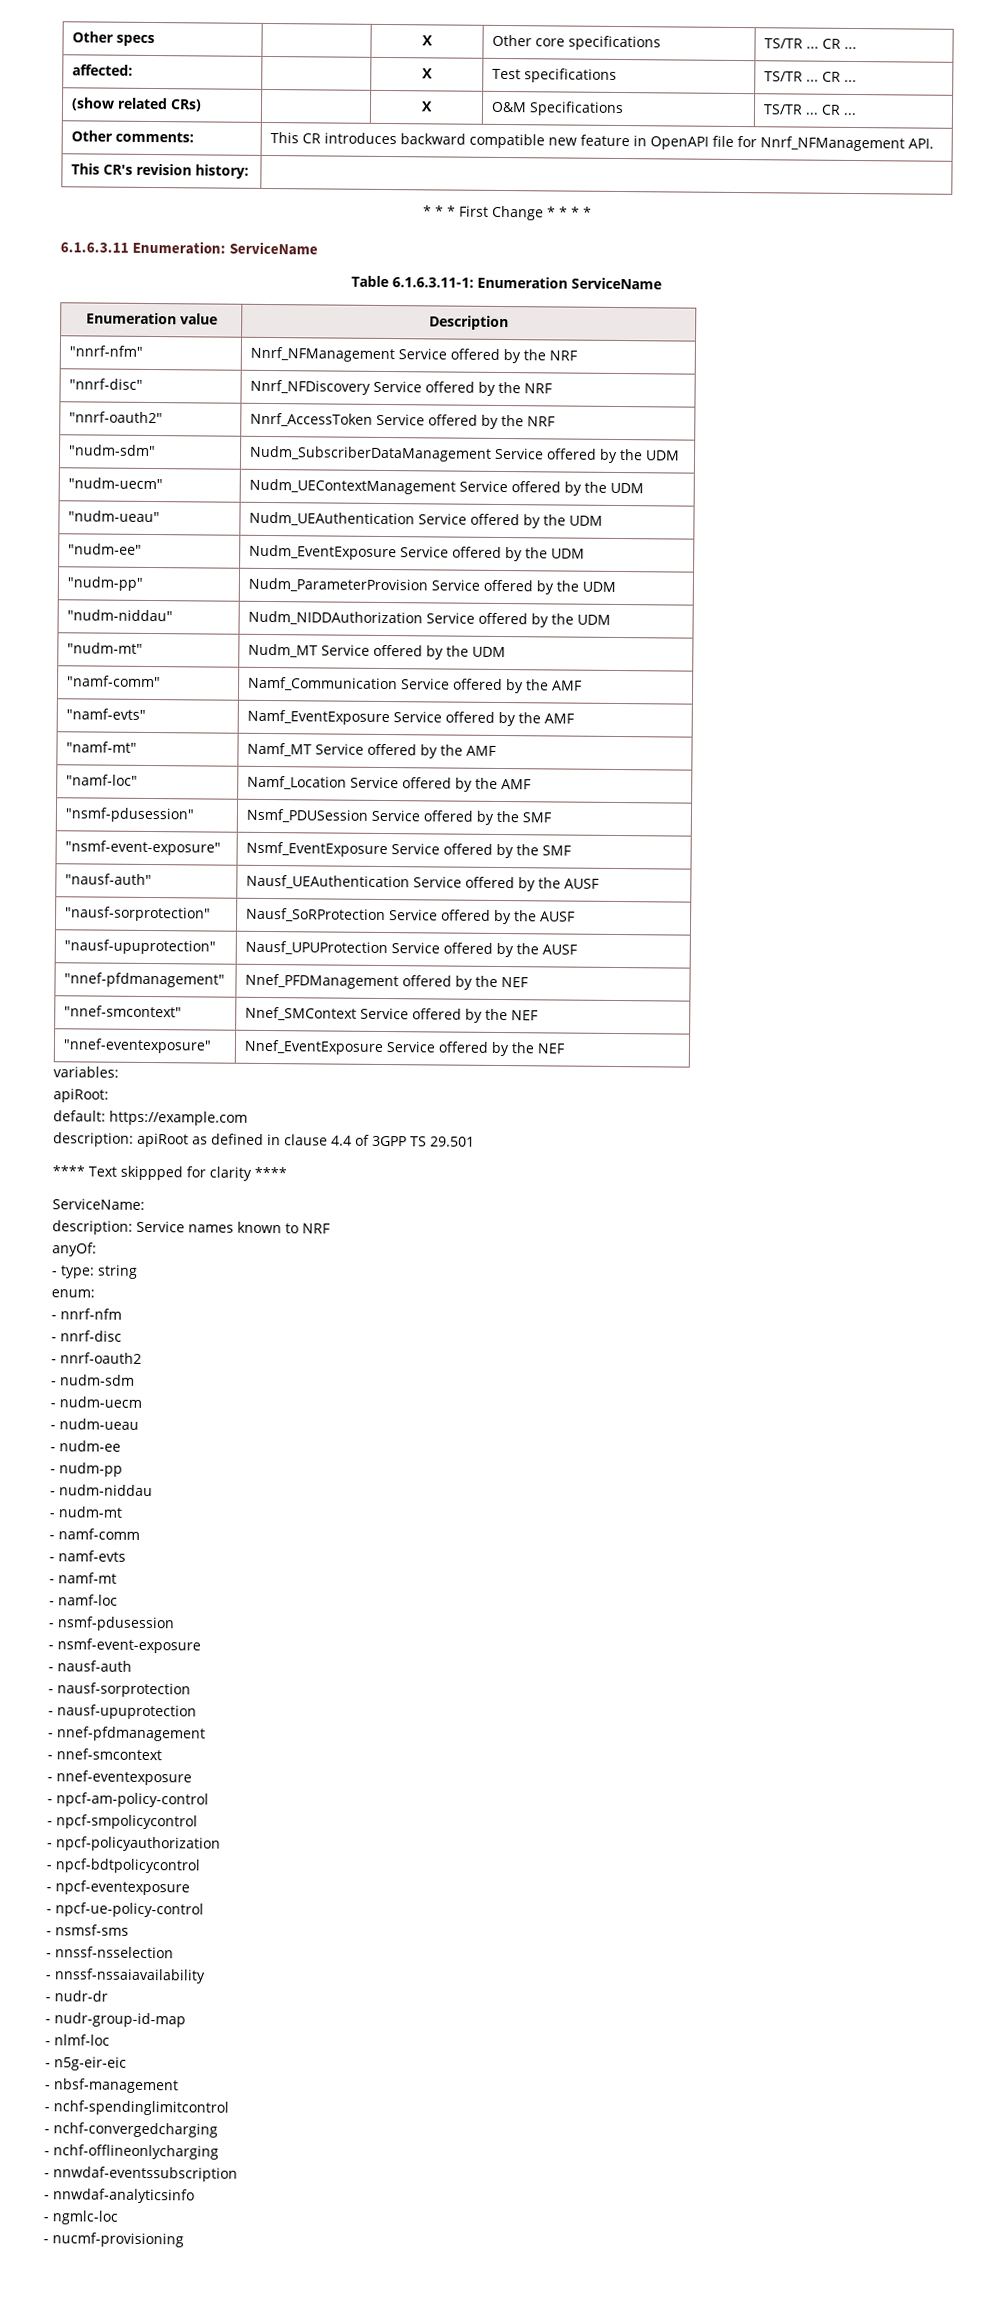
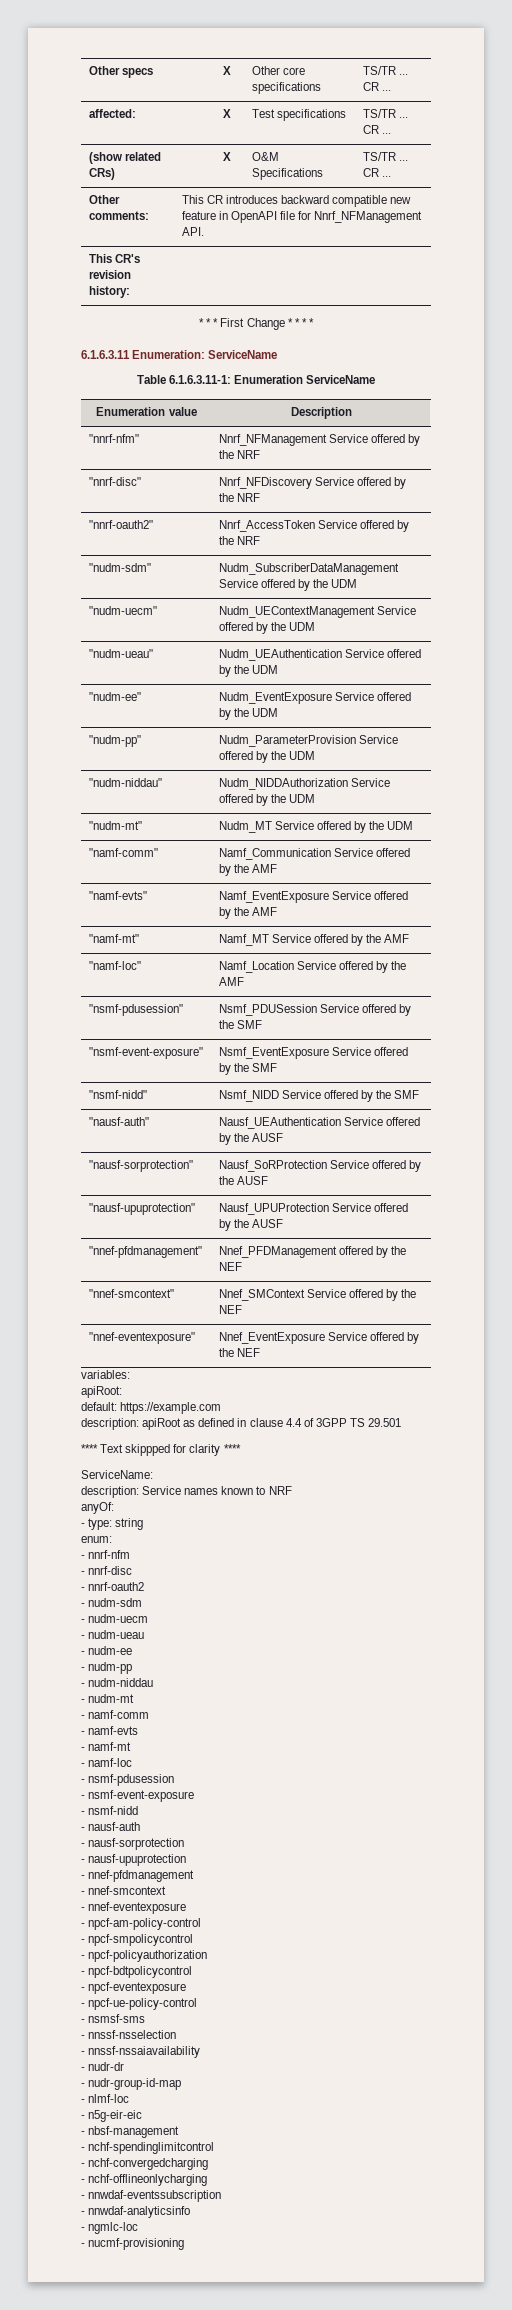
(572, 850) none -> [88,1090,147,1099] [218,1090,420,1102] // "nsmf-nidd" | Nsmf_NIDD Service offered by the SMF
(201, 1646) none -> [81,1806,139,1815] // - nsmf-nidd

